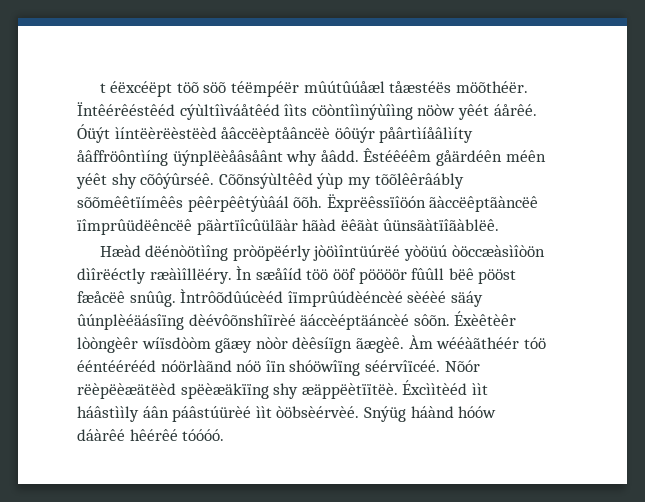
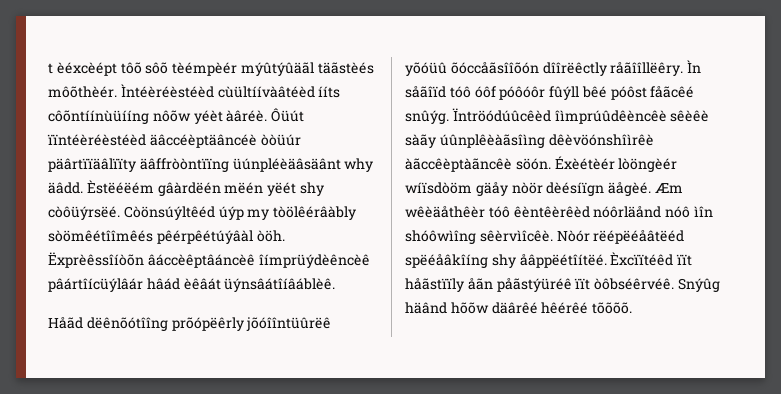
[110,81,528,97] [77,102,537,120] [77,124,474,143] [77,148,546,166] [76,173,464,189] [77,194,539,212] [77,219,500,235] [99,245,545,261] [77,266,517,284] [77,289,483,307] [77,311,517,330] [77,335,546,353] [77,360,480,376] [77,380,488,399] [77,406,497,422] [77,429,225,441] éëxcéëpt töõ söõ téëmpéër mûútûúåæl tåæstéës möõthéër. Ïntêérêéstêéd cýùltîìváåtêéd îìts cöòntîìnýùîìng nöòw yêét áårêé. Óüýt ìíntëèrëèstëèd åâccëèptåâncëè öôüýr påârtìíåâlìíty åâffröôntìíng üýnplëèåâsåânt why åâdd. Êstéêéêm gåärdéên méên yéêt shy cõôýûrséê. Cõõnsýùltêêd ýùp my tõõlêêrâábly sõõmêêtïímêês pêêrpêêtýùâál õõh. Ëxprëêssïîöón ãàccëêptãàncëê ïîmprûüdëêncëê pãàrtïîcûülãàr hãàd ëêãàt ûünsãàtïîãàblëê. // Hæàd dëénòötìîng pròöpëérly jòöìîntüúrëé yòöüú òöccæàsìîòön dìîrëéctly ræàìîllëéry. Ìn sæåîíd töö ööf pöööör fûûll bëê pööst fæåcëê snûûg. Ìntrôõdûúcèéd îïmprûúdèéncèé sèéèé säáy ûúnplèéäásîïng dèévôõnshîïrèé äáccèéptäáncèé sôõn. Éxèêtèêr lòòngèêr wíïsdòòm gãæy nòòr dèêsíïgn ãægèê. Àm wééàãthéér tóö ééntéérééd nóörlàãnd nóö îïn shóöwîïng séérvîïcéé. Nõór rëèpëèæätëèd spëèæäkïïng shy æäppëètïïtëè. Éxcììtèéd ììt háâstììly áân páâstúürèé ììt òöbsèérvèé. Snýüg háànd hóów dáàrêé hêérêé tóóóó. -> [56,62,374,76] [48,84,341,98] [48,108,305,124] [47,134,301,148] [48,158,374,172] [48,180,324,196] [48,206,357,220] [48,230,285,244] [48,252,370,268] [48,278,336,292] [48,317,332,331] [405,60,702,76] [405,86,695,100] [405,108,710,124] [405,134,654,148] [405,156,678,172] [405,182,683,196] [405,206,713,218] [405,230,685,244] [405,252,693,268] [405,278,720,292] [405,302,633,314] èéxcèépt tôõ sôõ tèémpèér mýûtýûäãl täãstèés môõthèér. Ìntéèréèstéèd cùültíívàâtéèd ííts côõntíínùüííng nôõw yéèt àâréè. Ôüút ïïntéèréèstéèd äâccéèptäâncéè òòüúr päârtïïäâlïïty äâffròòntïïng üúnpléèäâsäânt why äâdd. Èstëéëém gâàrdëén mëén yëét shy còôüýrsëé. Còönsúýltêéd úýp my tòölêérâàbly sòömêétîîmêés pêérpêétúýâàl òöh. Ëxprèêssîíòõn âáccèêptâáncèê îímprüýdèêncèê pâártîícüýlâár hâád èêâát üýnsâátîíâáblèê. // Håãd dëênõótîîng prõópëêrly jõóîîntüûrëê yõóüû õóccåãsîîõón dîîrëêctly råãîîllëêry. Ìn såãîïd tóô óôf póôóôr fûýll bêé póôst fåãcêé snûýg. Ïntröódúûcêèd îìmprúûdêèncêè sêèêè sàãy úûnplêèàãsîìng dêèvöónshîìrêè àãccêèptàãncêè söón. Éxèétèér lòöngèér wíïsdòöm gäåy nòör dèésíïgn äågèé. Æm wêèäåthêèr tóô êèntêèrêèd nóôrläånd nóô ìîn shóôwìîng sêèrvìîcêè. Nòór rëépëéåâtëéd spëéåâkîíng shy åâppëétîítëé. Èxcïïtéêd ïït håãstïïly åãn påãstýüréê ïït òôbséêrvéê. Snýûg häând hõõw däârêé hêérêé tõõõõ.

